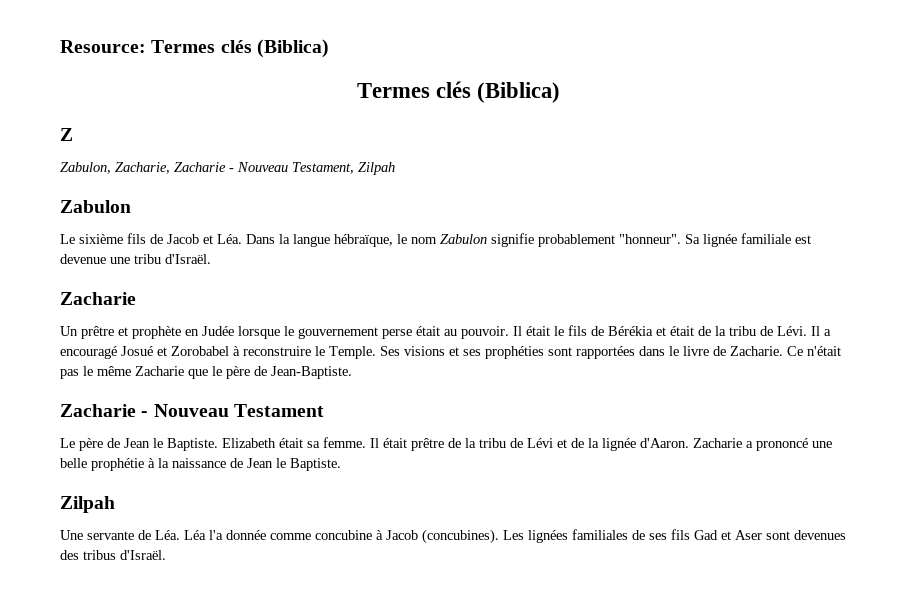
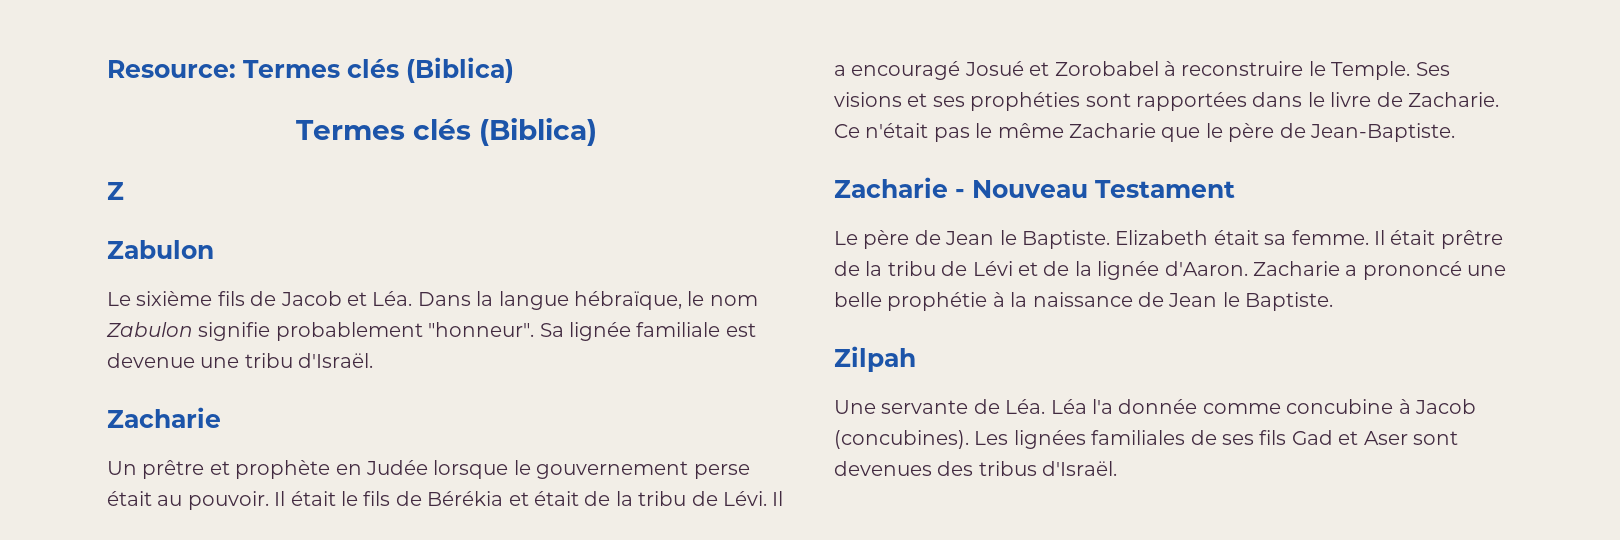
[60,162,395,175] // Zabulon, Zacharie, Zacharie - Nouveau Testament, Zilpah -> (124, 191) none

